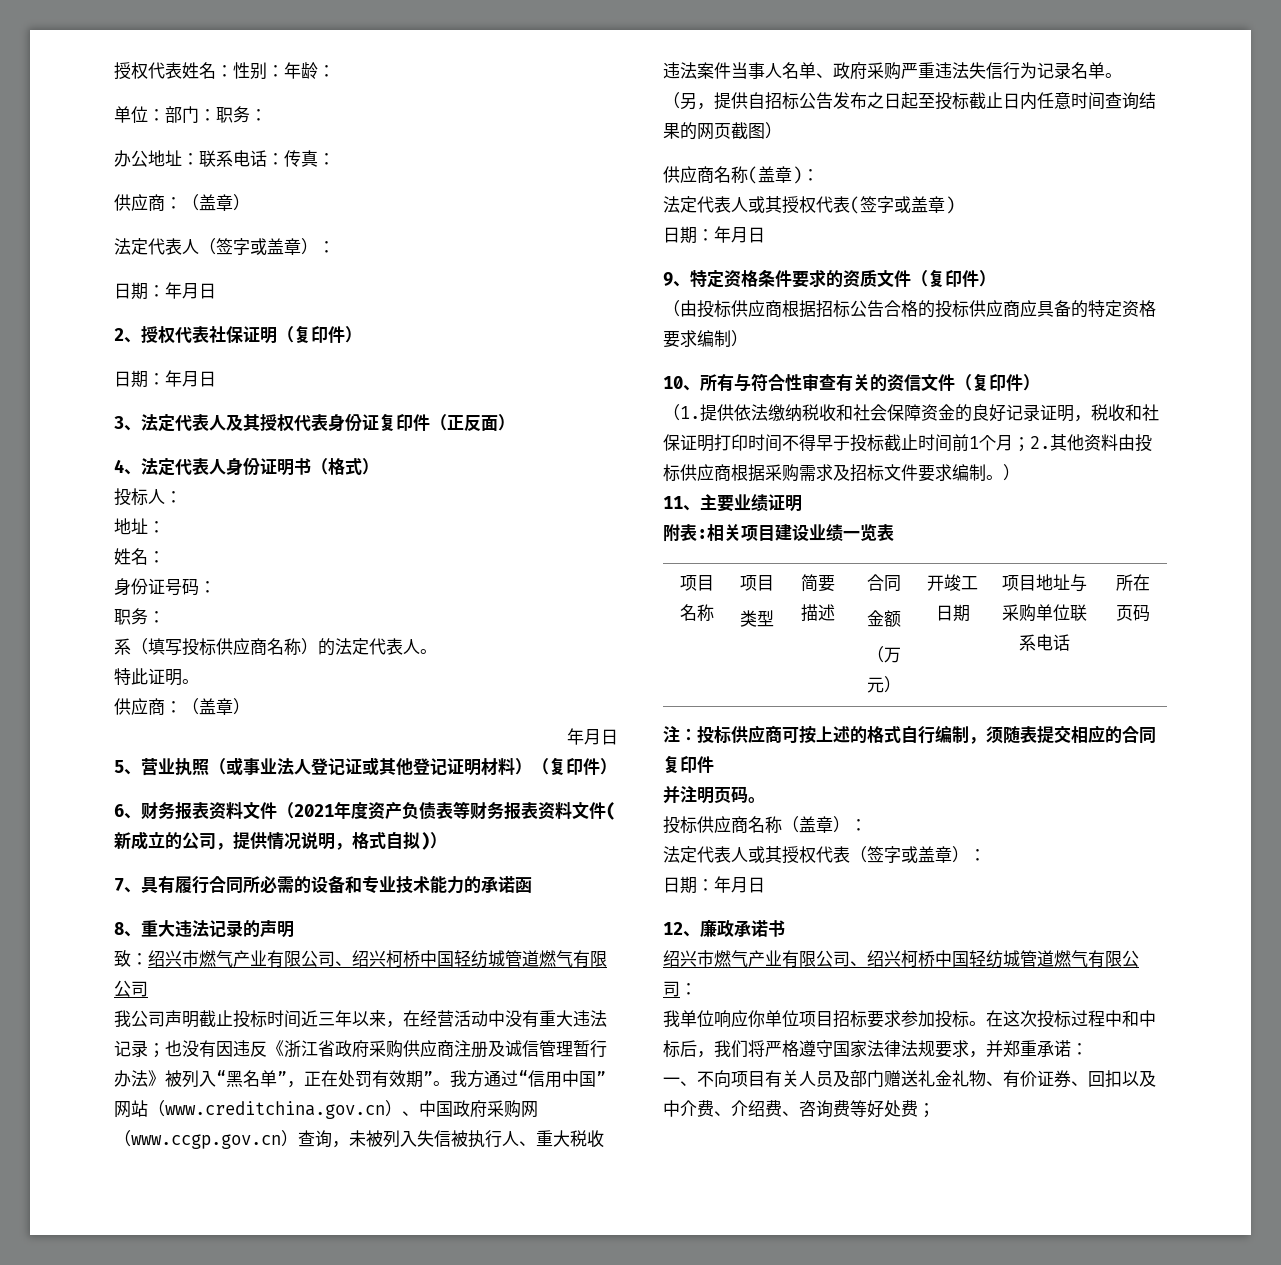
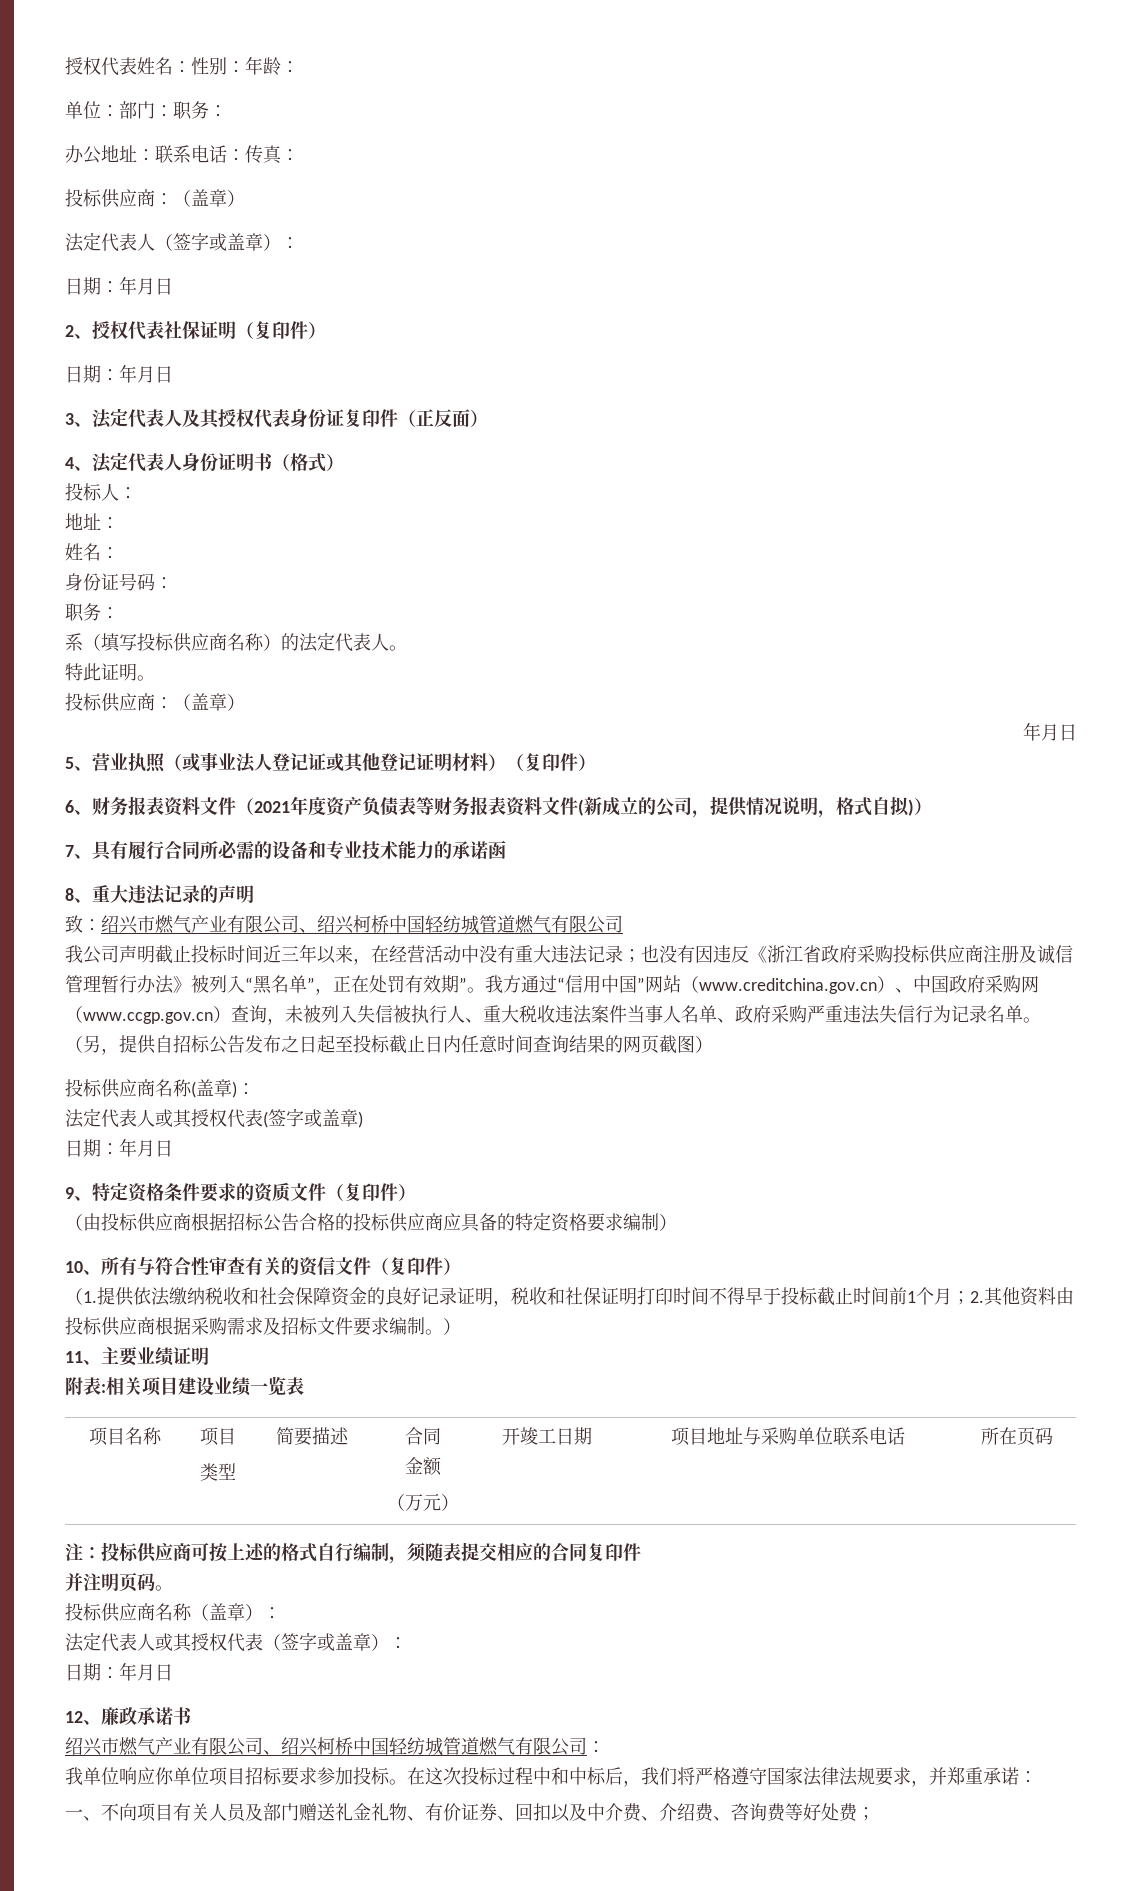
(335, 159) none -> [65,189,102,207] 投标
(199, 681) none -> [65,693,102,711] 投标
(403, 1049) none -> [893,945,930,963] 投标
(782, 130) none -> [65,1079,102,1097] 投标

